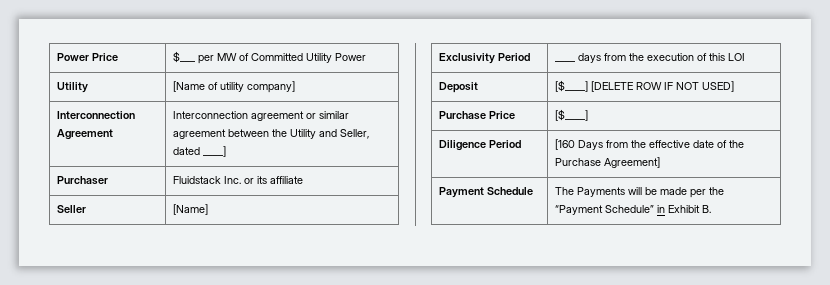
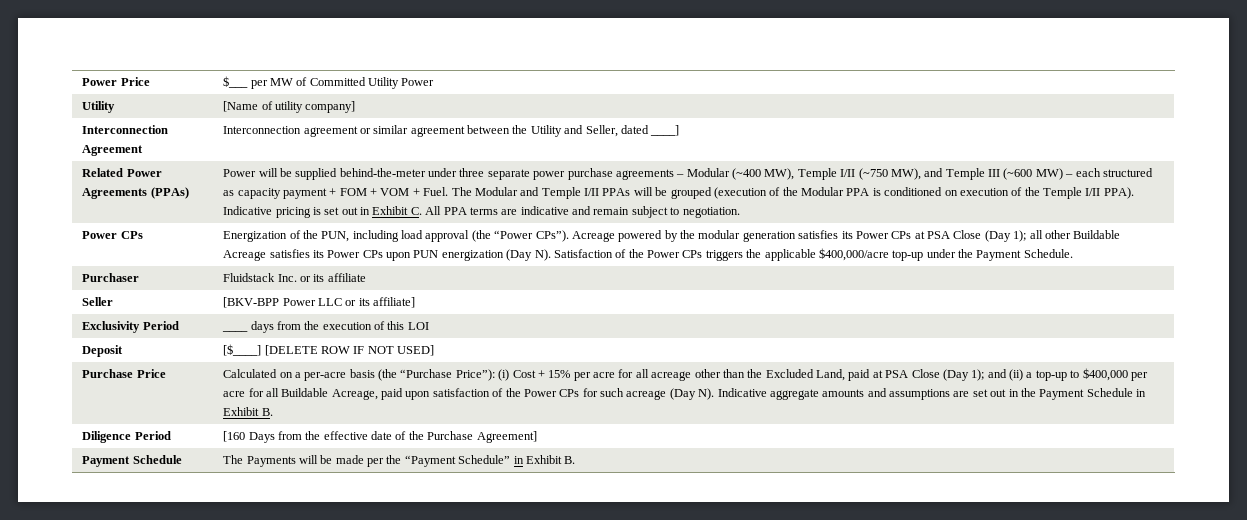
(226, 151) none -> [82,168,162,177] [82,187,189,199] [223,168,1153,180] [223,187,1134,199] [223,206,740,218] [82,231,143,239] [223,230,1121,242] [223,248,1073,261] // Related Power Agreements (PPAs) | Power will be supplied behind-the-meter under three separate power purchase agreements – Modular (~400 MW), Temple I/II (~750 MW), and Temple III (~600 MW) – each structured as capacity payment + FOM + VOM + Fuel. The Modular and Temple I/II PPAs will be grouped (execution of the Modular PPA is conditioned on execution of the Temple I/II PPA). Indicative pricing is set out in Exhibit C. All PPA terms are indicative and remain subject to negotiation. // Power CPs | Energization of the PUN, including load approval (the “Power CPs”). Acreage powered by the modular generation satisfies its Power CPs at PSA Close (Day 1); all other Buildable Acreage satisfies its Power CPs upon PUN energization (Day N). Satisfaction of the Power CPs triggers the applicable $400,000/acre top-up under the Payment Schedule.
[172,204,208,215] [Name] -> [223,297,416,308] [BKV-BPP Power LLC or its affiliate]
[554,109,588,121] [$____] -> [223,368,1148,381] [223,388,1147,400] [223,407,273,416] Calculated on a per-acre basis (the “Purchase Price”): (i) Cost + 15% per acre for all acreage other than the Excluded Land, paid at PSA Close (Day 1); and (ii) a top-up to $400,000 per acre for all Buildable Acreage, paid upon satisfaction of the Power CPs for such acreage (Day N). Indicative aggregate amounts and assumptions are set out in the Payment Schedule in Exhibit B.

